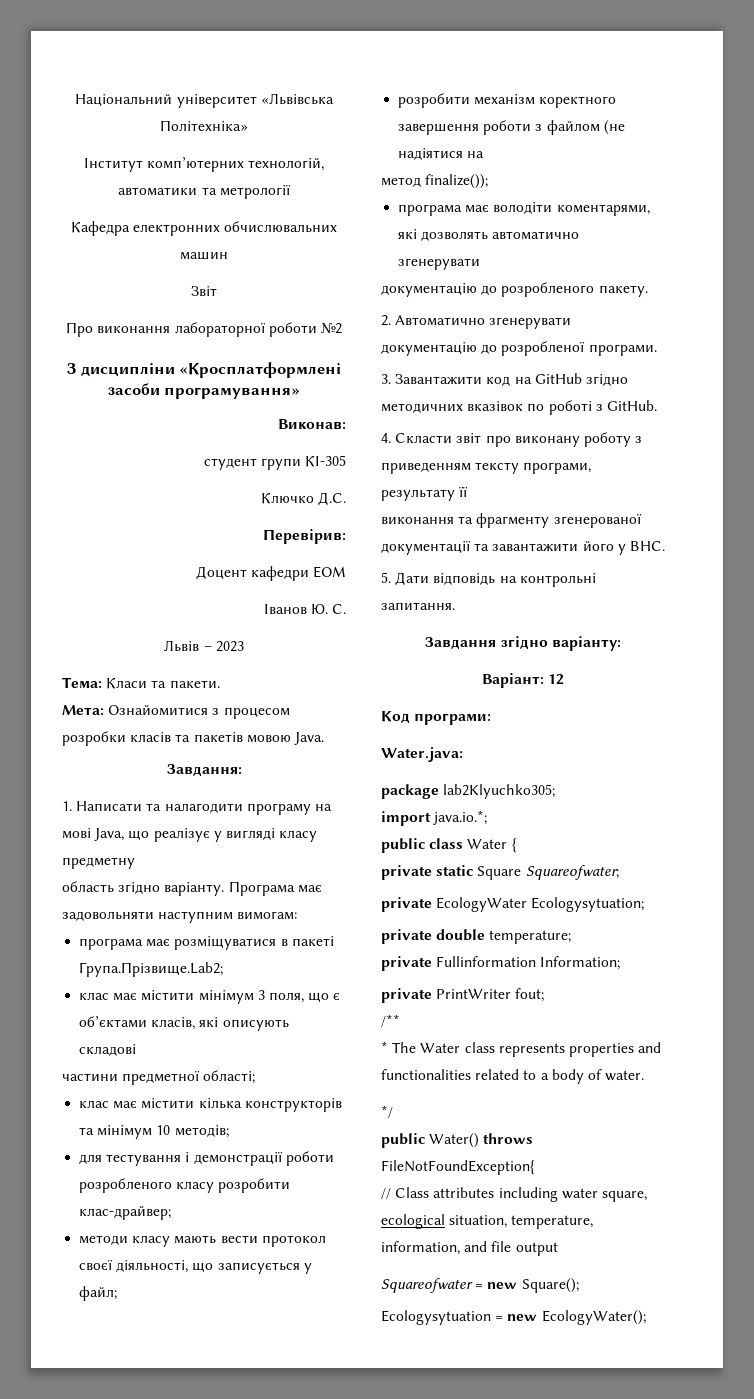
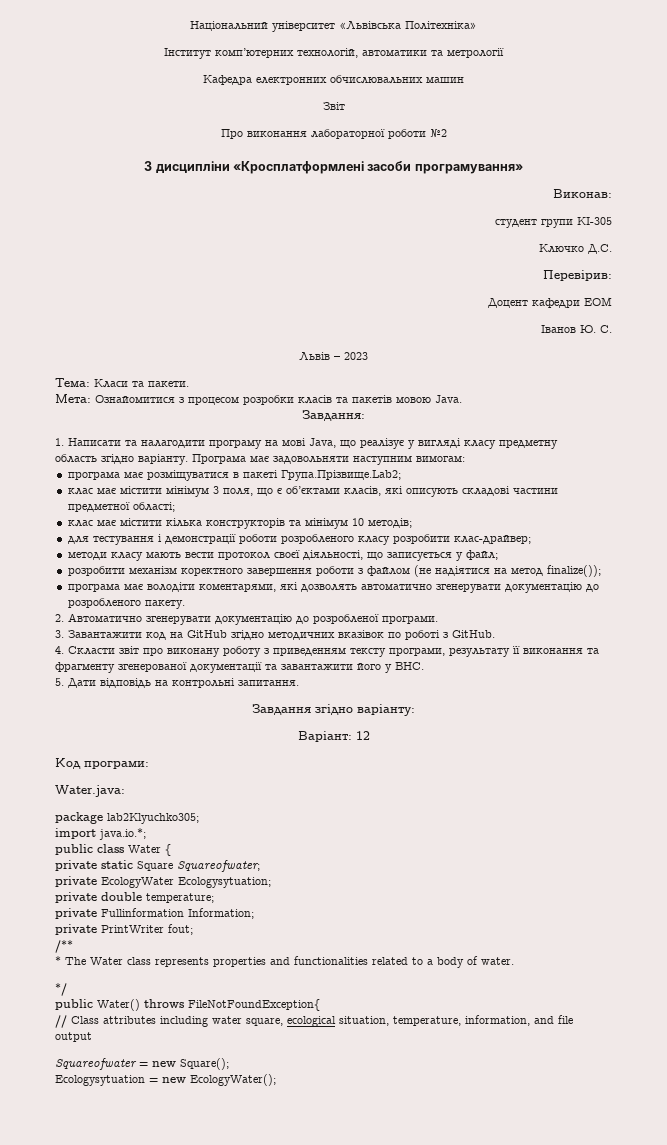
(137, 1050) // -> (510, 491) none
(485, 154) // -> (507, 571) none
(481, 264) // -> (501, 588) none
(469, 492) // -> (520, 650) none

